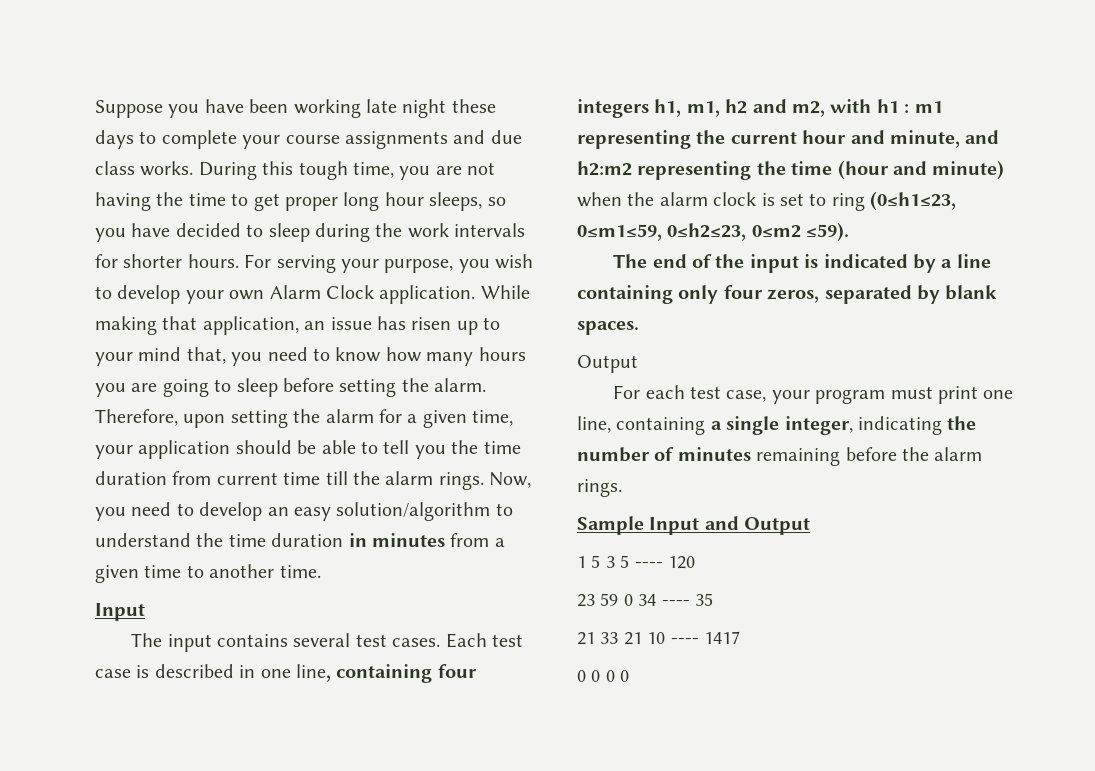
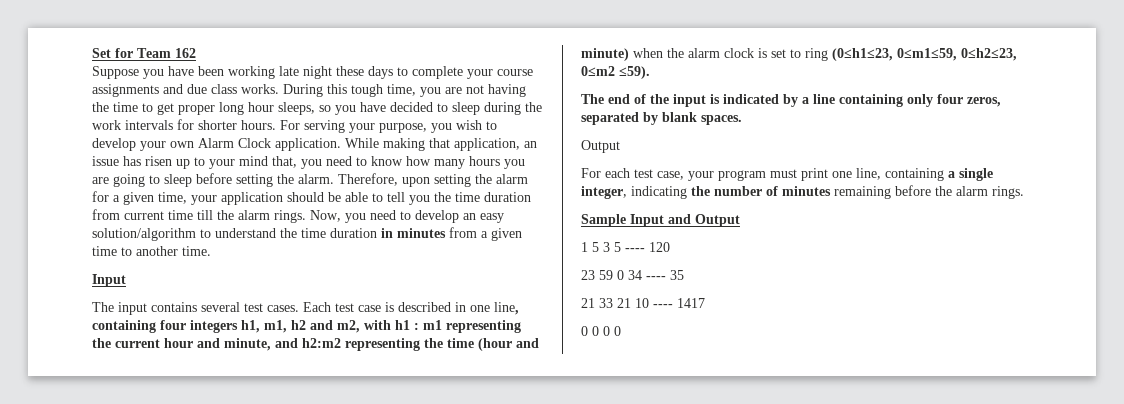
(95, 109) none -> [92,48,196,58] Set for Team 162 //

